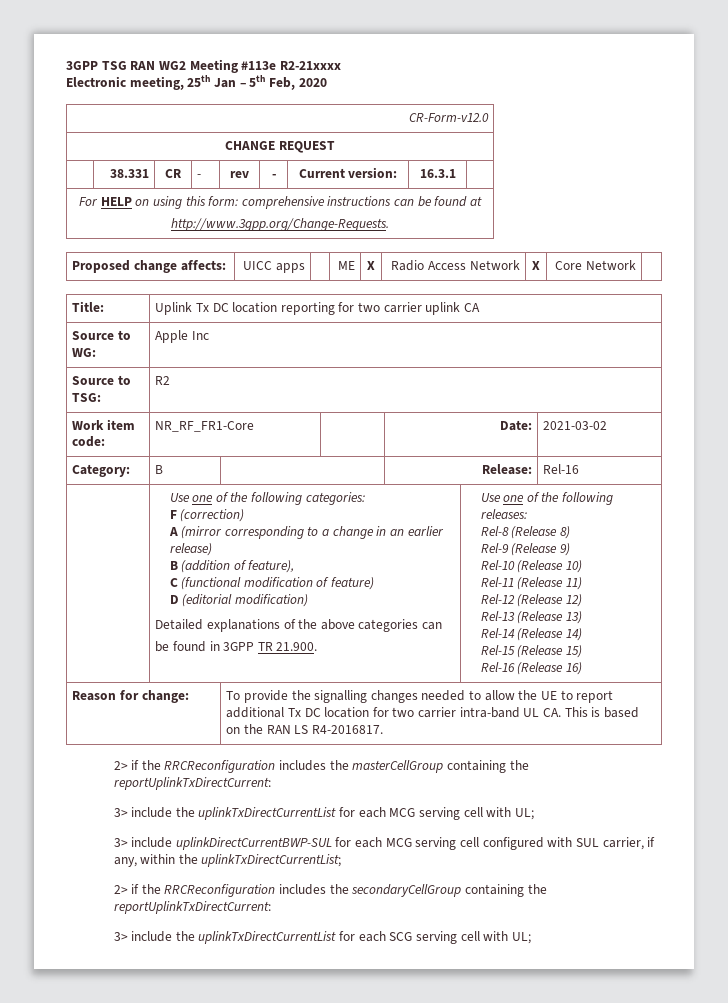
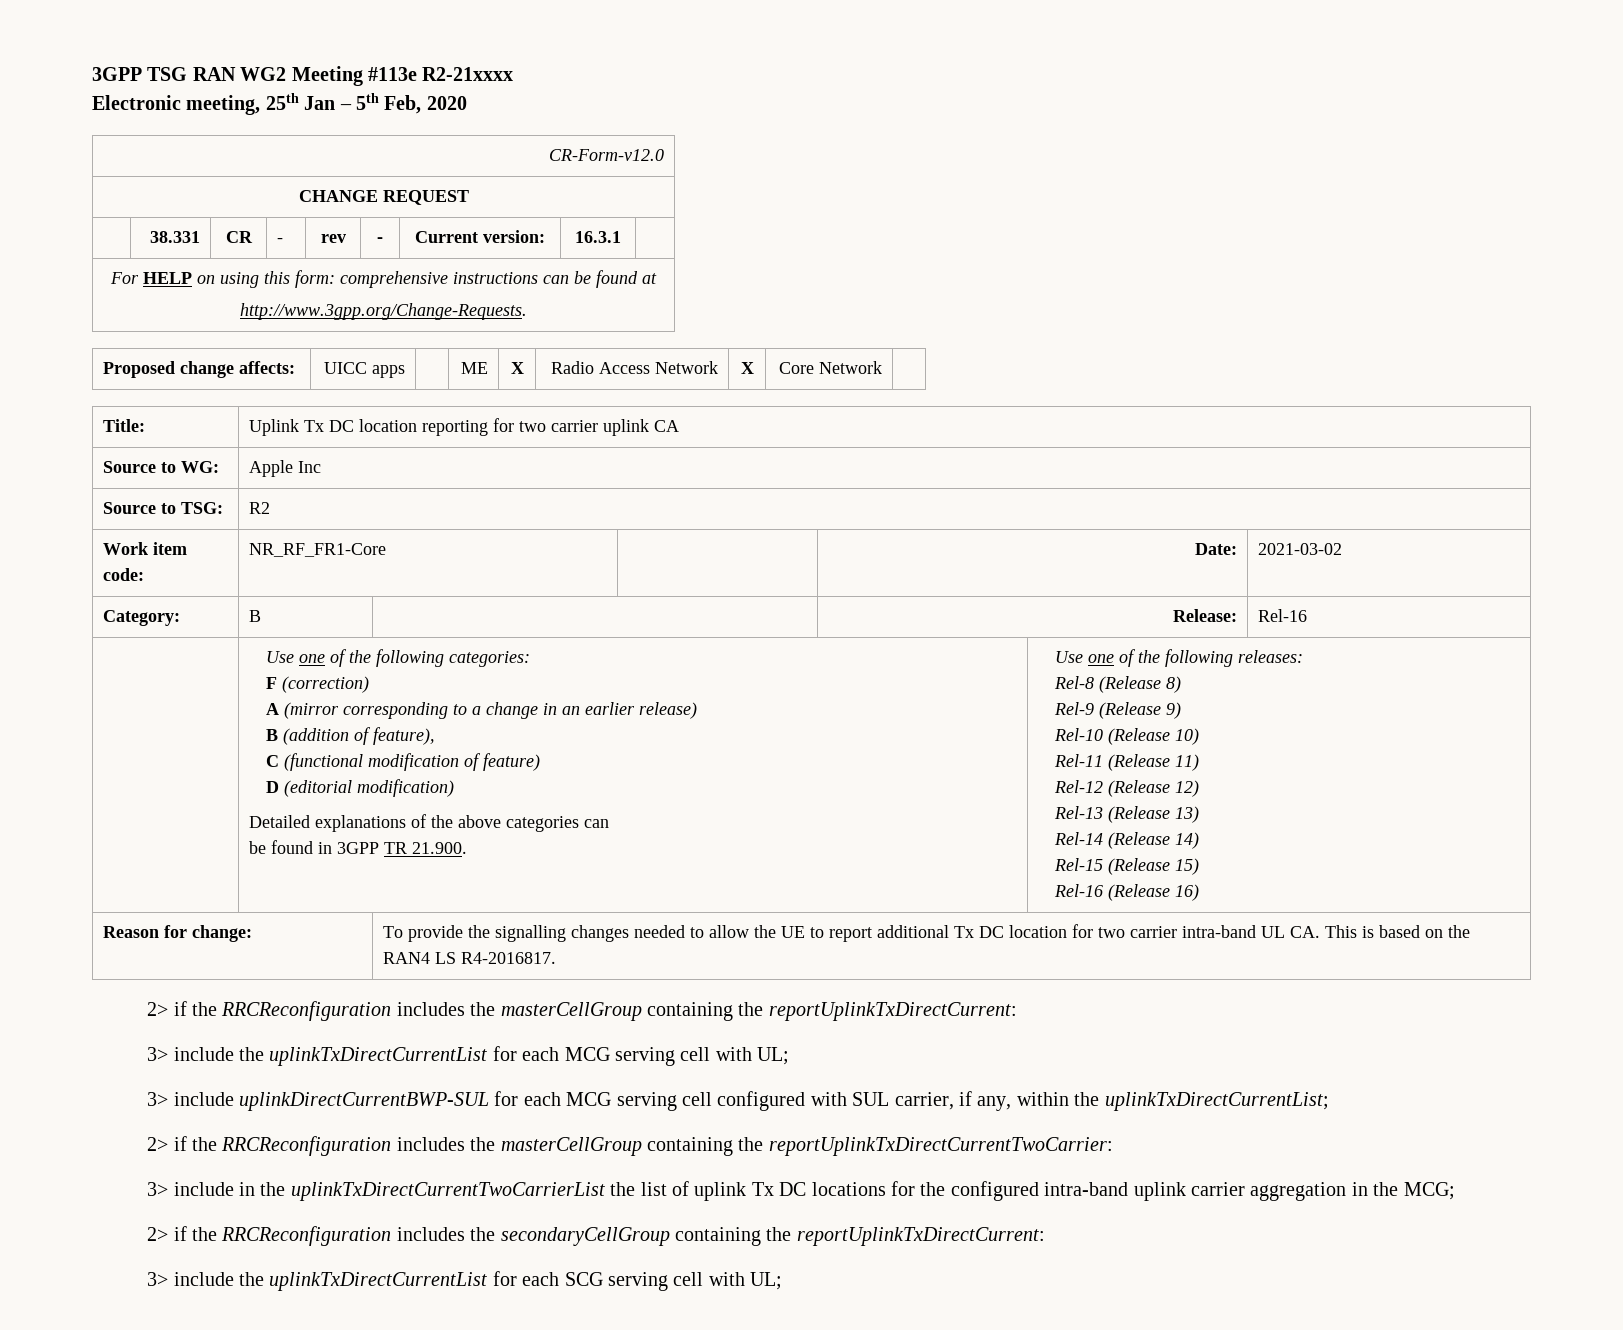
[266,725,291,734] RAN -> [383,952,431,964] RAN4
(342, 860) none -> [147,1136,1113,1156] [147,1181,1455,1201] // 2> if the RRCReconfiguration includes the masterCellGroup containing the reportUplinkTxDirectCurrentTwoCarrier: // 3> include in the uplinkTxDirectCurrentTwoCarrierList the list of uplink Tx DC locations for the configured intra-band uplink carrier aggregation in the MCG;

